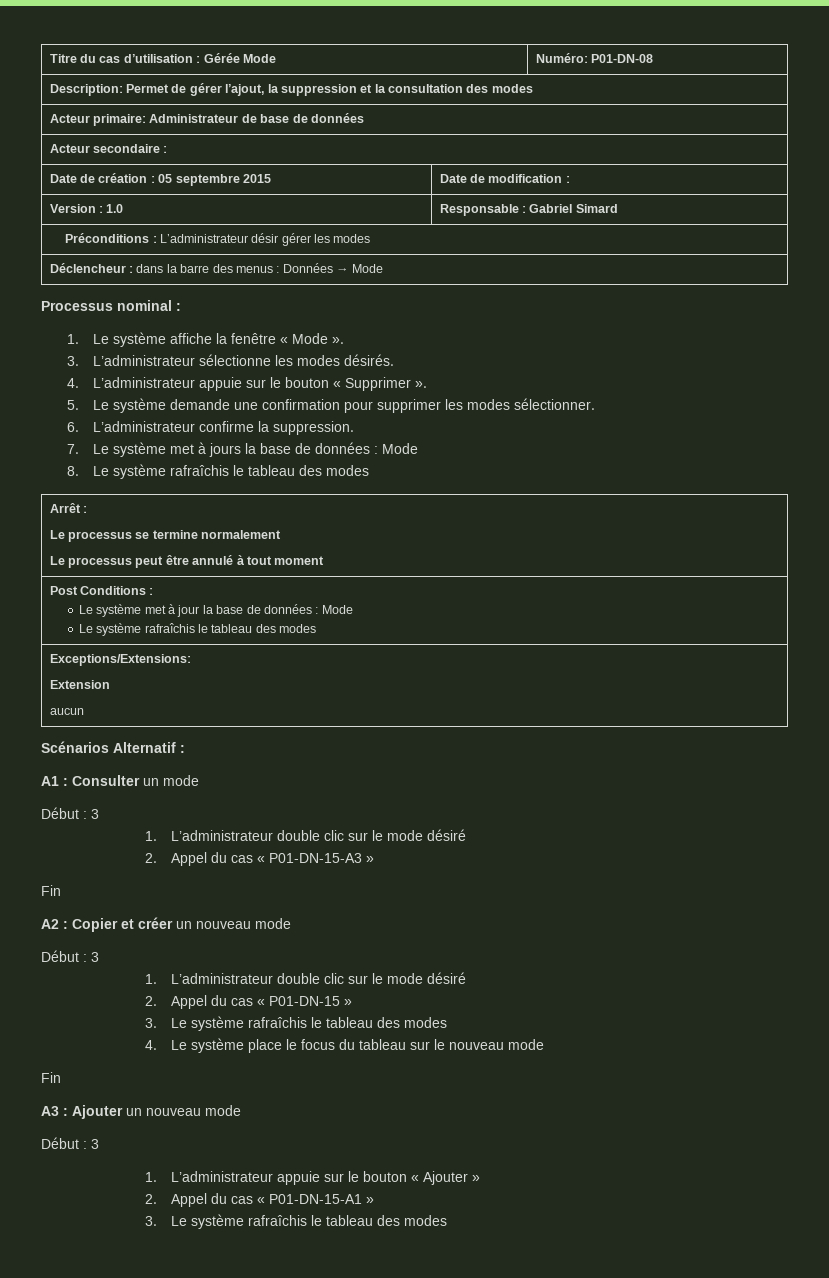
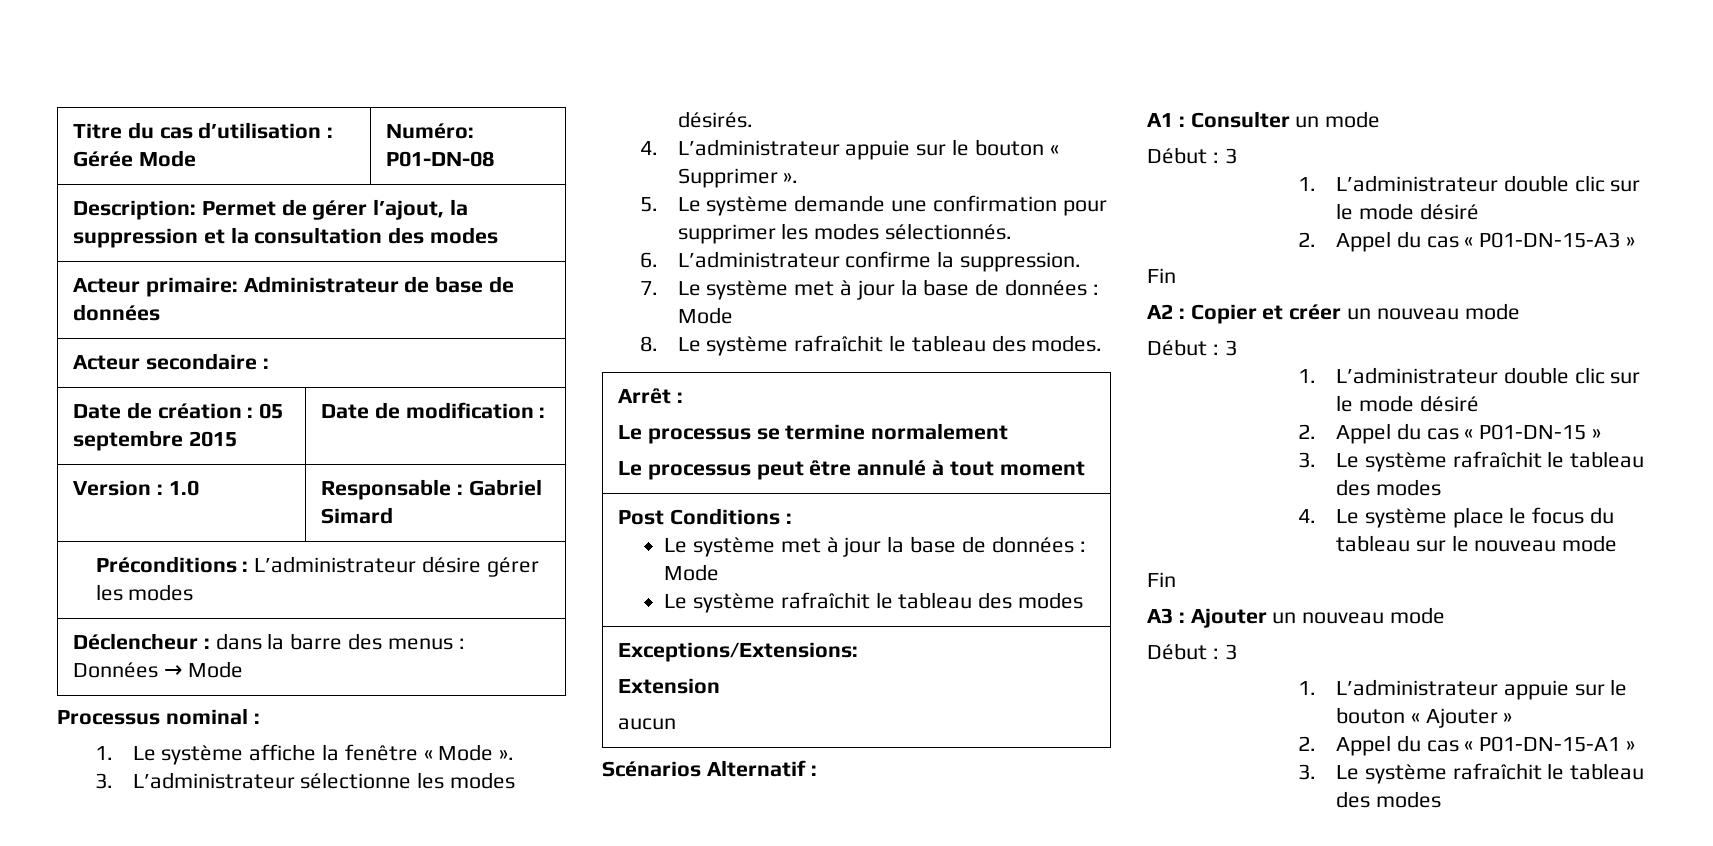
[251,233,279,243] désir -> [422,556,482,573] désire
[513,398,595,410] sélectionner. -> [885,223,1013,240] sélectionnés.
[208,443,241,457] jours -> [856,280,895,300] jour
[169,465,369,476] rafraîchis le tableau des modes -> [794,335,1103,352] rafraîchit le tableau des modes.
[144,623,195,633] rafraîchis -> [780,592,870,609] rafraîchit
[247,1017,307,1028] rafraîchis -> [1452,451,1542,468] rafraîchit
[247,1215,307,1226] rafraîchis -> [1452,763,1542,780] rafraîchit

